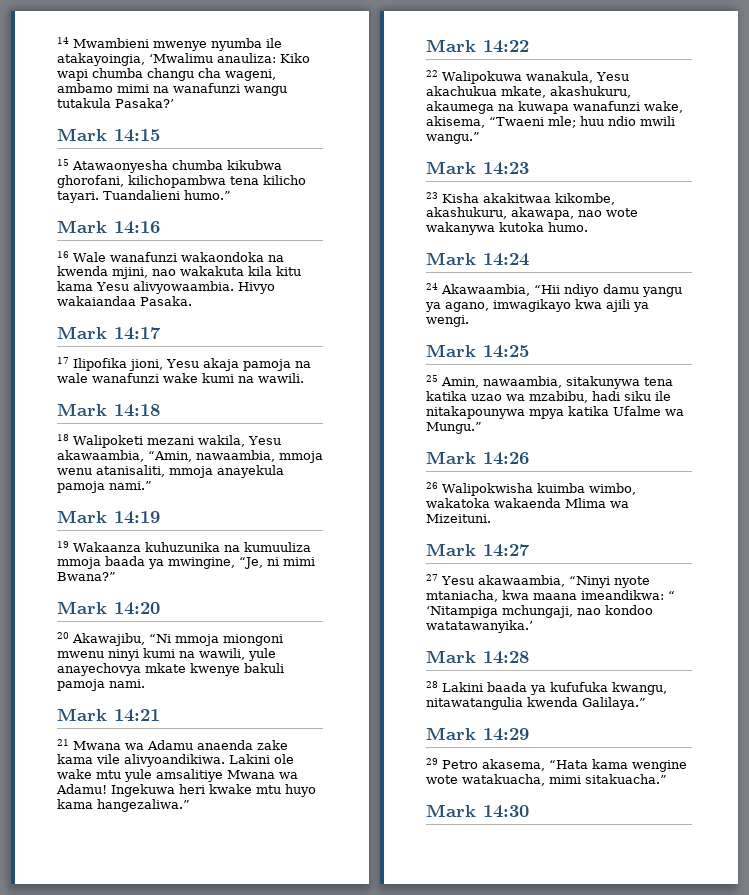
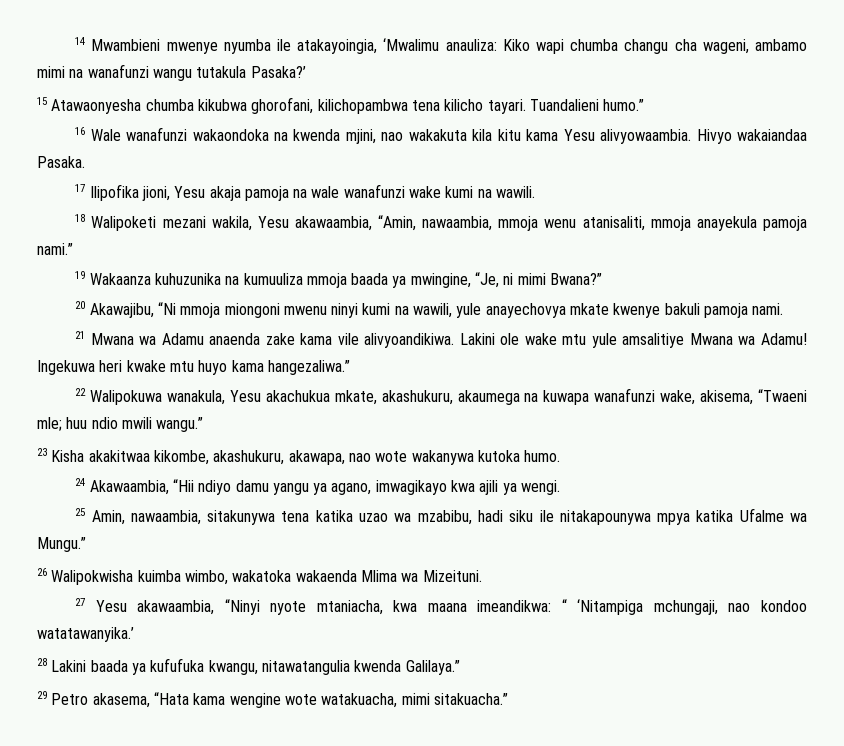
[57,128,160,142] // Mark 14:15 -> (306, 72) none
[57,220,160,234] // Mark 14:16 -> (645, 105) none
[57,326,161,340] // Mark 14:17 -> (85, 162) none
[57,403,160,417] // Mark 14:18 -> (536, 192) none
[57,510,160,524] // Mark 14:19 -> (73, 249) none
[57,601,160,615] // Mark 14:20 -> (603, 279) none
[57,708,160,722] // Mark 14:21 -> (784, 309) none
[426,39,529,53] // Mark 14:22 -> (350, 367) none
[426,161,529,175] // Mark 14:23 -> (204, 424) none
[426,252,529,266] // Mark 14:24 -> (561, 456) none
[426,344,529,358] // Mark 14:25 -> (561, 487) none
[426,451,529,465] // Mark 14:26 -> (86, 544) none
[426,543,530,557] // Mark 14:27 -> (482, 576) none
[426,650,529,664] // Mark 14:28 -> (134, 634) none
[426,727,529,741] // Mark 14:29 -> (460, 667) none
[426,804,529,818] // Mark 14:30 -> (508, 699) none

